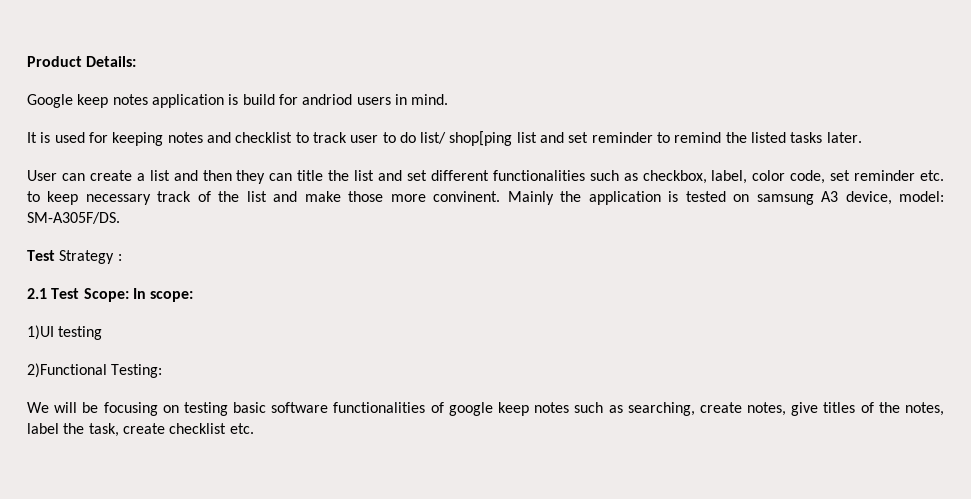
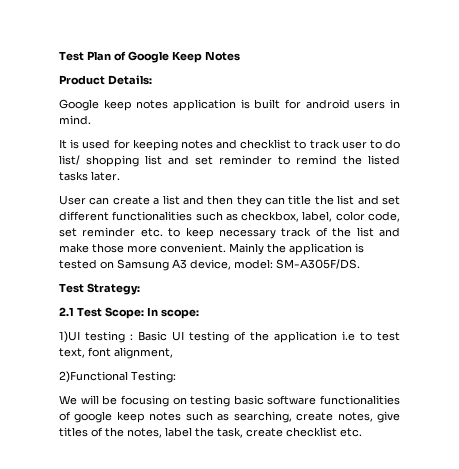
(27, 61) none -> [59,51,240,63] Test Plan of Google Keep Notes //
[242,94,353,105] build for andriod -> [254,99,350,109] built for android
[449,131,513,146] shop[ping -> [86,155,139,167] shopping
[433,191,501,202] convinent. -> [160,243,226,253] convenient.
[756,194,814,205] samsung -> [117,259,169,271] Samsung
[59,250,122,264] Strategy : -> [87,283,140,295] Strategy:
(103, 333) none -> [130,331,400,343] [59,347,173,359] : Basic UI testing of the application i.e to test text, font alignment,

